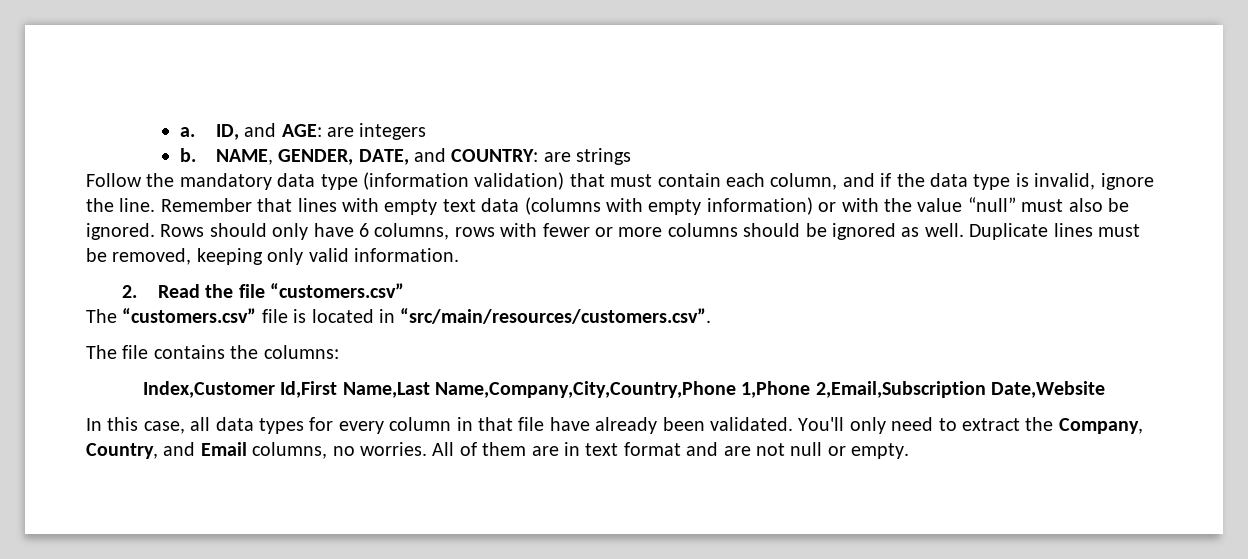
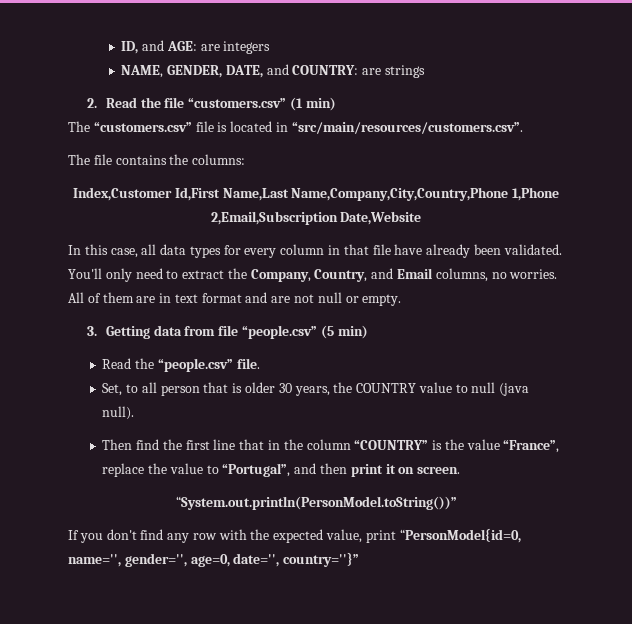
[179,127,195,137] a. -> (121, 47) none
[179,148,196,162] b. -> (271, 47) none
[86,172,1154,190] [86,197,1129,215] [86,223,1140,240] [86,248,459,265] // Follow the mandatory data type (information validation) that must contain each column, and if the data type is invalid, ignore the line. Remember that lines with empty text data (columns with empty information) or with the value “null” must also be ignored. Rows should only have 6 columns, rows with fewer or more columns should be ignored as well. Duplicate lines must be removed, keeping only valid information. -> (425, 71) none
(405, 290) none -> [289,97,336,111] (1 min)
(910, 451) none -> [86,325,368,339] [102,358,260,372] [102,382,530,396] [102,406,135,420] [102,439,560,453] [102,463,461,477] [175,496,457,510] [68,528,521,543] [68,552,360,567] // 3. Getting data from file “people.csv” (5 min) // Read the “people.csv” file. // Set, to all person that is older 30 years, the COUNTRY value to null (java null). // Then find the first line that in the column “COUNTRY” is the value “France”, replace the value to “Portugal”, and then print it on screen. // “System.out.println(PersonModel.toString())” // If you don't find any row with the expected value, print “PersonModel{id=0, name='', gender='', age=0, date='', country=''}”

